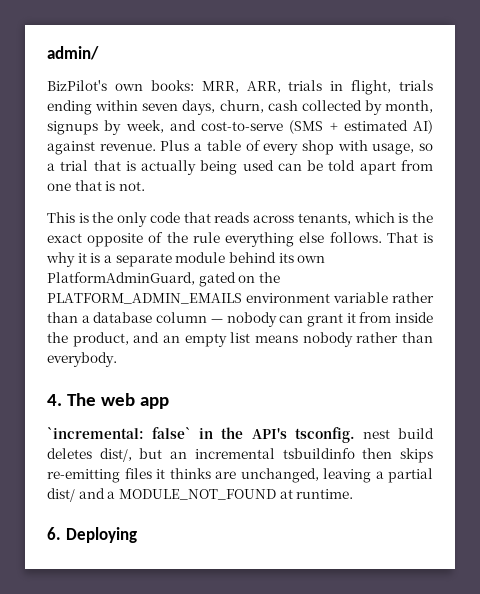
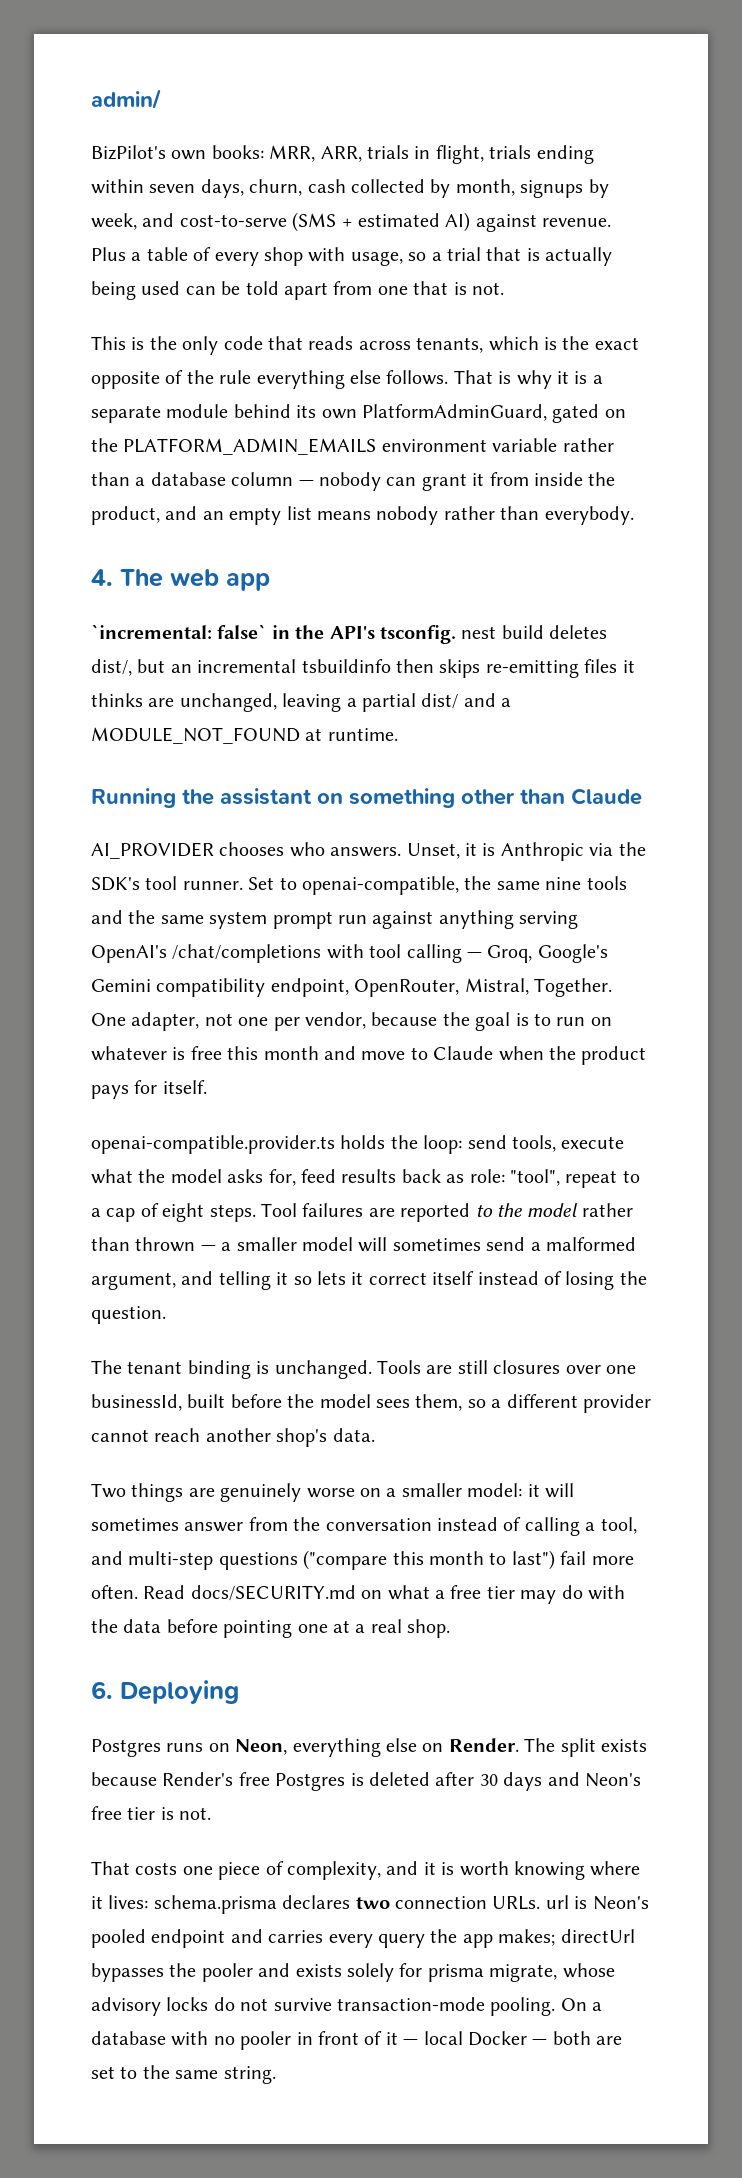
[47,527,137,543] 6. Deploying -> [91,788,642,808] [91,842,646,861] [91,876,627,895] [91,910,579,929] [91,944,608,963] [91,978,612,997] [91,1012,612,1031] [91,1046,647,1065] [91,1080,207,1099] [91,1135,625,1154] [91,1169,640,1188] [91,1203,633,1222] [91,1237,636,1252] [91,1271,647,1290] [91,1306,166,1324] [91,1360,636,1379] [91,1394,651,1413] [91,1428,375,1447] [91,1483,574,1502] [91,1517,637,1536] [91,1550,634,1570] [91,1585,625,1604] [91,1619,451,1638] [91,1680,239,1704] [91,1738,647,1757] [91,1772,641,1791] [91,1806,212,1820] [91,1861,641,1880] [91,1895,649,1914] [91,1929,635,1948] [91,1963,615,1982] [91,1997,603,2016] [91,2031,623,2050] [91,2065,276,2084] Running the assistant on something other than Claude // AI_PROVIDER chooses who answers. Unset, it is Anthropic via the SDK's tool runner. Set to openai-compatible, the same nine tools and the same system prompt run against anything serving OpenAI's /chat/completions with tool calling — Groq, Google's Gemini compatibility endpoint, OpenRouter, Mistral, Together. One adapter, not one per vendor, because the goal is to run on whatever is free this month and move to Claude when the product pays for itself. // openai-compatible.provider.ts holds the loop: send tools, execute what the model asks for, feed results back as role: "tool", repeat to a cap of eight steps. Tool failures are reported to the model rather than thrown — a smaller model will sometimes send a malformed argument, and telling it so lets it correct itself instead of losing the question. // The tenant binding is unchanged. Tools are still closures over one businessId, built before the model sees them, so a different provider cannot reach another shop's data. // Two things are genuinely worse on a smaller model: it will sometimes answer from the conversation instead of calling a tool, and multi-step questions ("compare this month to last") fail more often. Read docs/SECURITY.md on what a free tier may do with the data before pointing one at a real shop. // 6. Deploying // Postgres runs on Neon, everything else on Render. The split exists because Render's free Postgres is deleted after 30 days and Neon's free tier is not. // That costs one piece of complexity, and it is worth knowing where it lives: schema.prisma declares two connection URLs. url is Neon's pooled endpoint and carries every query the app makes; directUrl bypasses the pooler and exists solely for prisma migrate, whose advisory locks do not survive transaction-mode pooling. On a database with no pooler in front of it — local Docker — both are set to the same string.

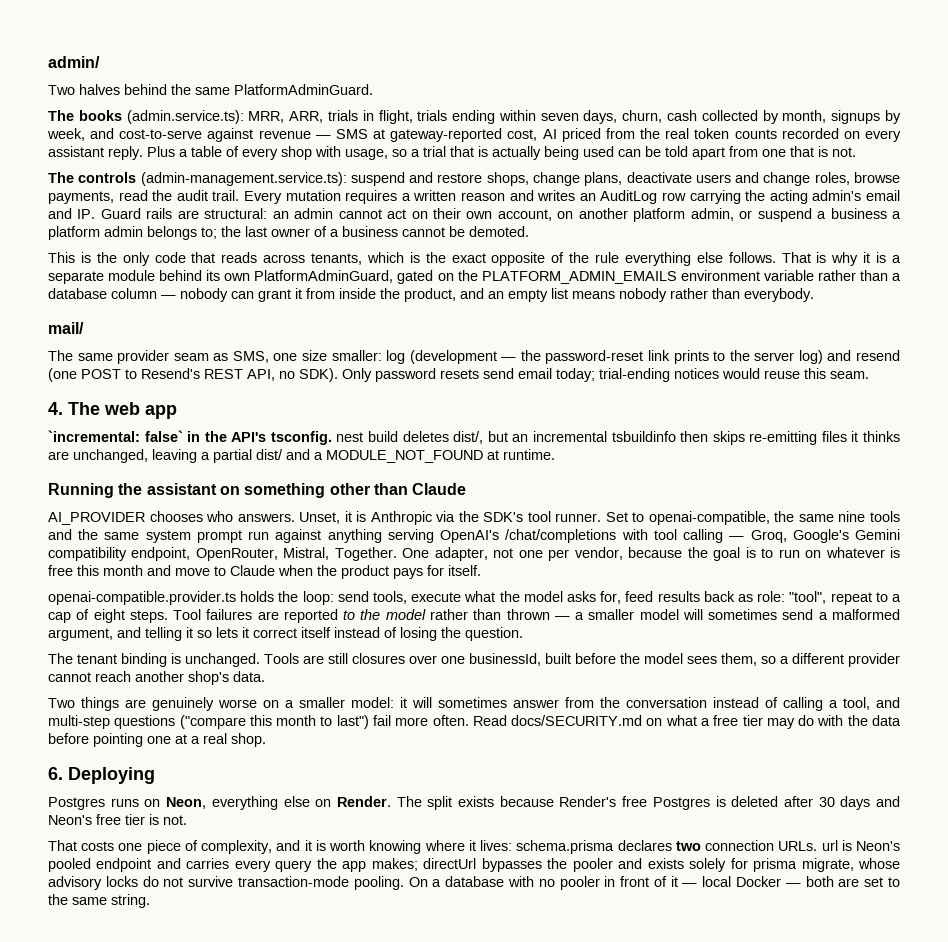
[91,145,264,160] BizPilot's own books: -> [48,84,373,95] [48,110,244,124] Two halves behind the same PlatformAdminGuard. // The books (admin.service.ts):
[292,212,612,232] (SMS + estimated AI) against revenue. -> [207,128,901,142] [48,146,143,160] against revenue — SMS at gateway-reported cost, AI priced from the real token counts recorded on every assistant reply.
(504, 288) none -> [48,172,901,186] [48,190,901,204] [48,208,902,222] [48,226,529,240] // The controls (admin-management.service.ts): suspend and restore shops, change plans, deactivate users and change roles, browse payments, read the audit trail. Every mutation requires a written reason and writes an AuditLog row carrying the acting admin's email and IP. Guard rails are structural: an admin cannot act on their own account, on another platform admin, or suspend a business a platform admin belongs to; the last owner of a business cannot be demoted.
(634, 515) none -> [48,322,84,334] [48,350,900,364] [48,368,869,382] // mail/ // The same provider seam as SMS, one size smaller: log (development — the password-reset link prints to the server log) and resend (one POST to Resend's REST API, no SDK). Only password resets send email today; trial-ending notices would reuse this seam.

